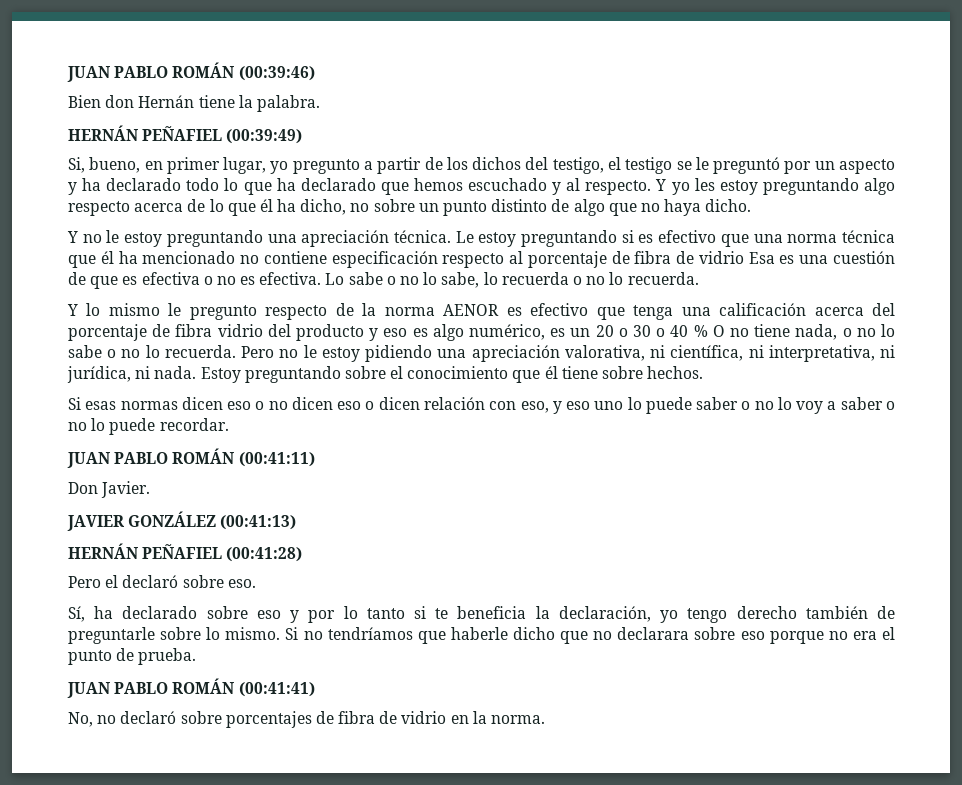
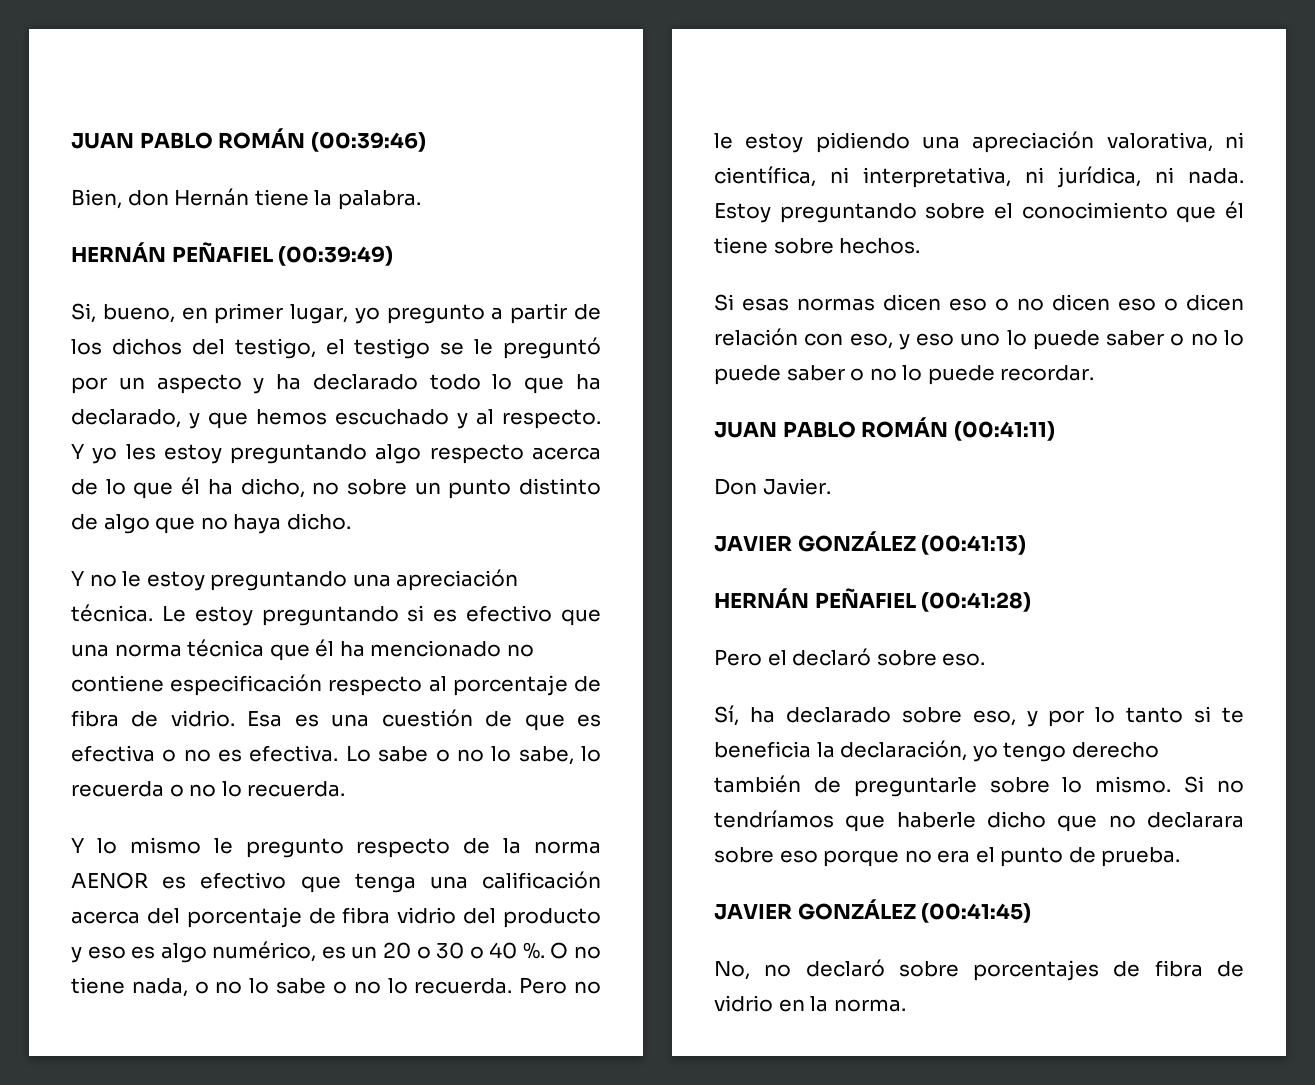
[68,95,101,108] Bien -> [71,189,122,209] Bien,
[300,178,376,191] declarado -> [71,409,200,429] declarado, y
[698,251,744,264] vidrio -> [170,710,235,727] vidrio.
[693,325,708,337] % -> [522,942,545,959] %.
[796,401,837,414] voy a -> [714,365,781,385] puede
[256,610,281,619] eso -> [972,710,1016,726] eso,
[67,678,315,698] JUAN PABLO ROMÁN (00:41:41) -> [714,899,1032,923] JAVIER GONZÁLEZ (00:41:45)

